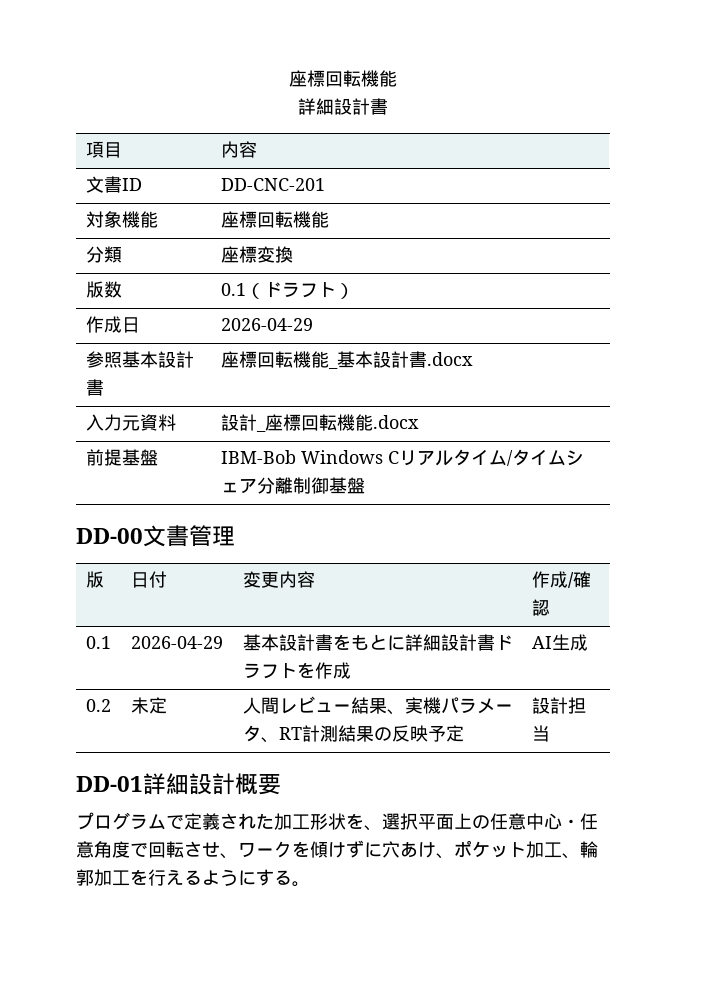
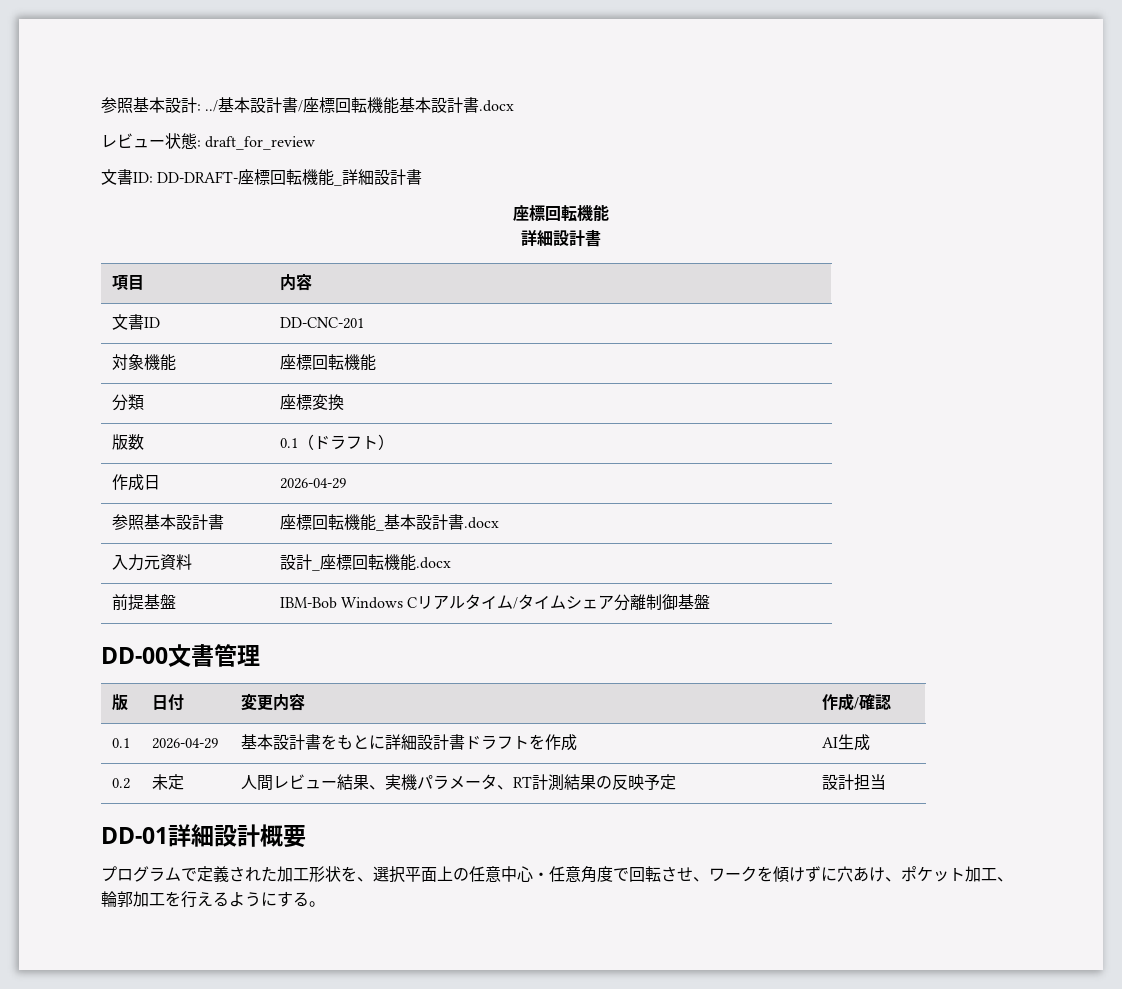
(289, 78) none -> [101,97,515,114] [101,133,316,150] [101,169,423,186] 参照基本設計: ../基本設計書/座標回転機能基本設計書.docx // レビュー状態: draft_for_review // 文書ID: DD-DRAFT-座標回転機能_詳細設計書 //

